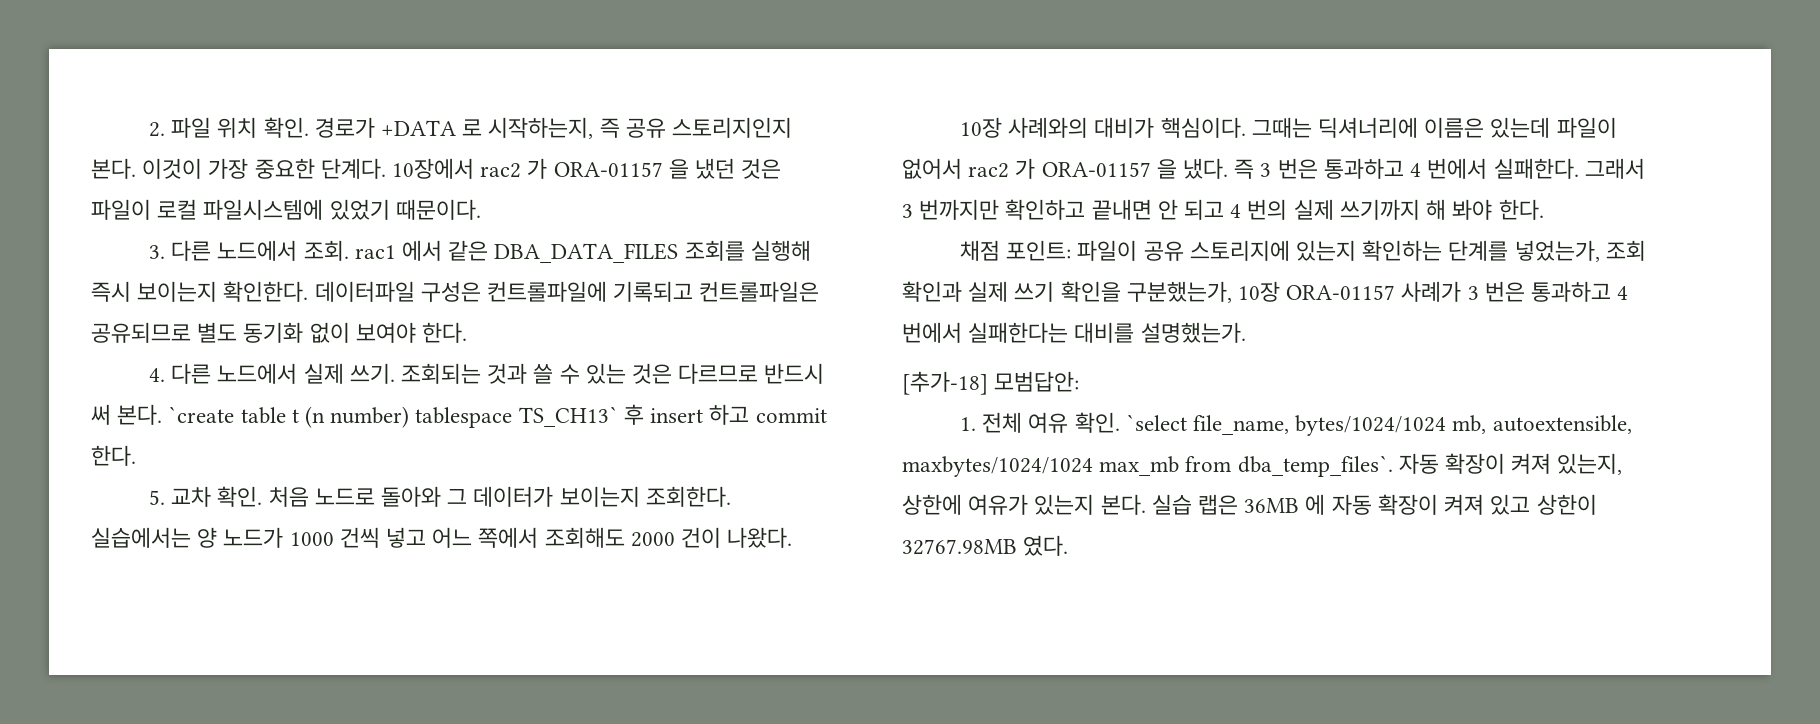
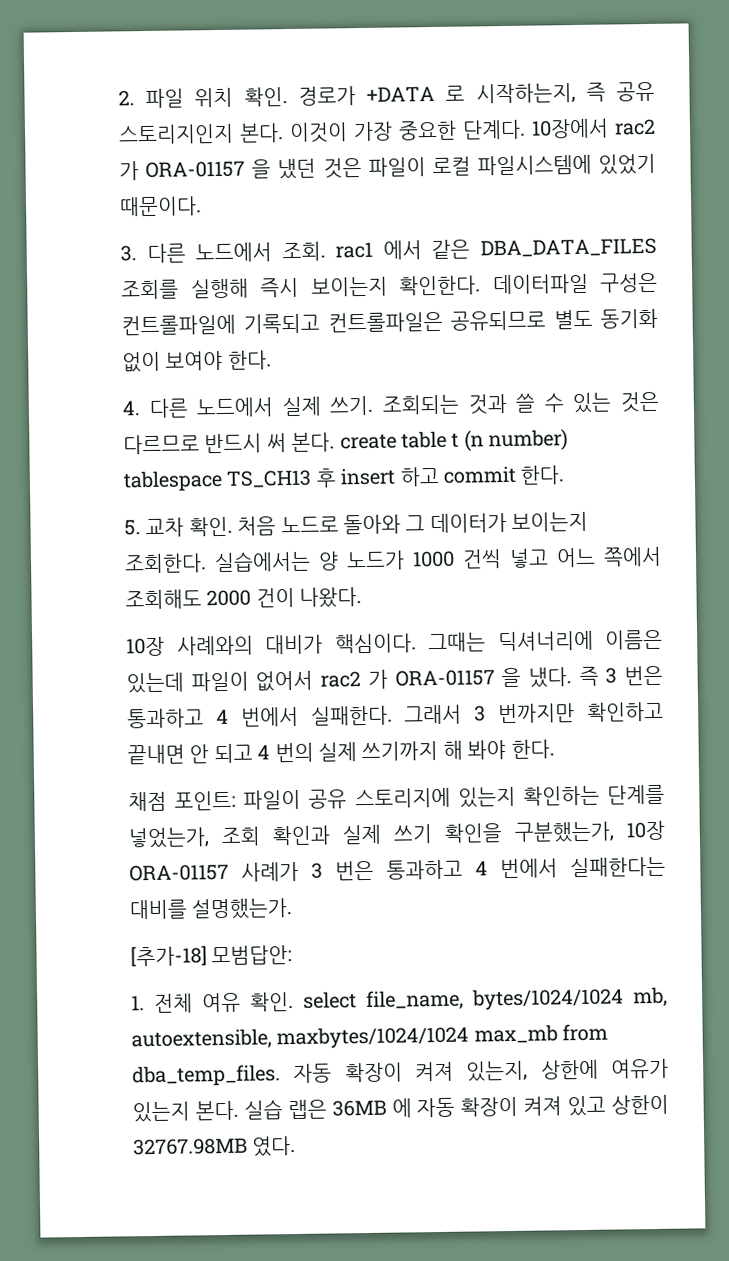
[168,406,235,423] `create -> [339,433,397,450] create
[518,406,618,427] TS_CH13` -> [226,469,312,488] TS_CH13
[1125,414,1187,431] `select -> [303,991,357,1009] select
[1237,455,1393,477] dba_temp_files`. -> [132,1064,281,1088] dba_temp_files.

